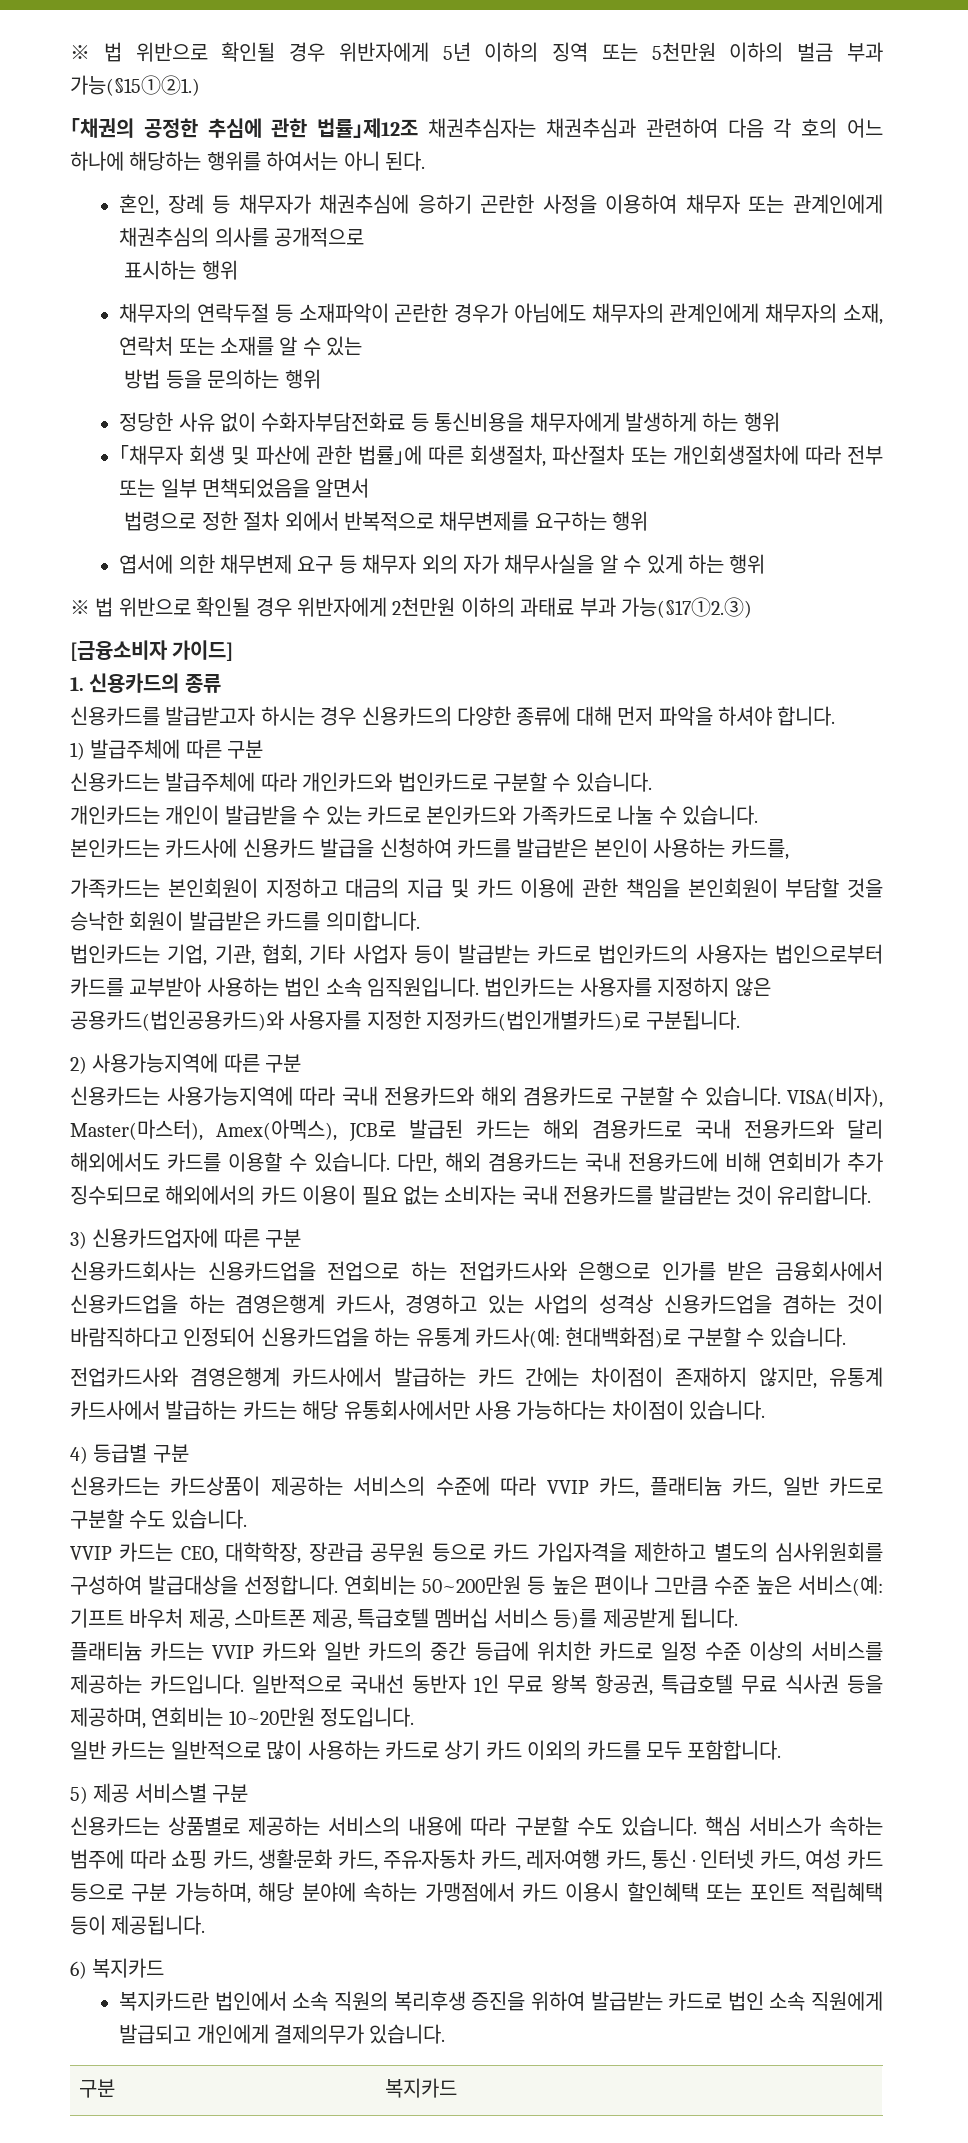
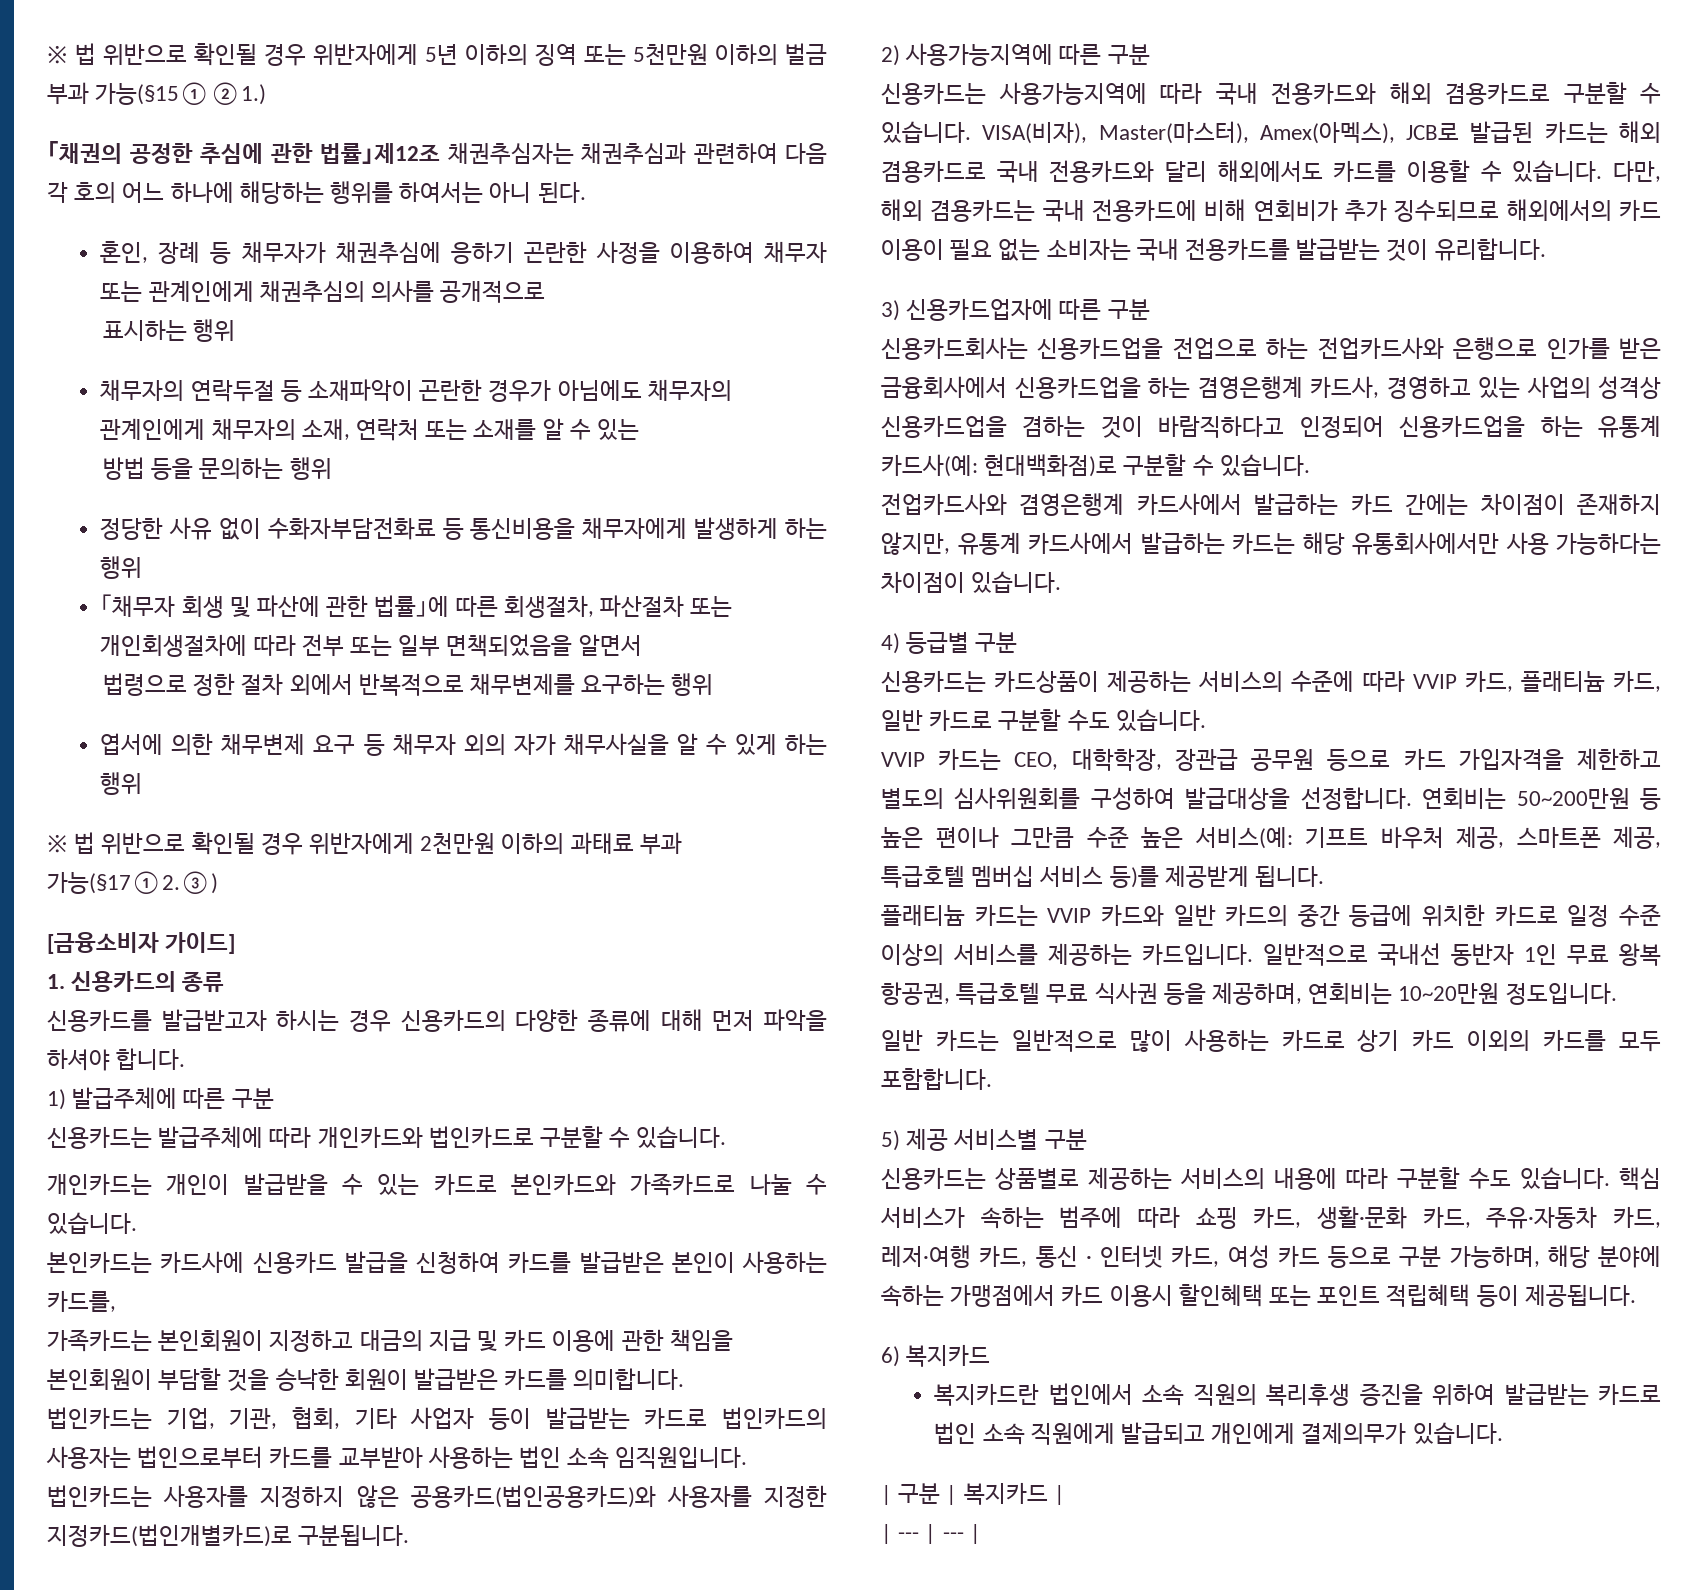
[79,2079,116,2098] [385,2078,458,2098] // 구분 | 복지카드 -> [881,1482,1065,1505] [881,1524,981,1544] // | 구분 | 복지카드 | // | --- | --- |

